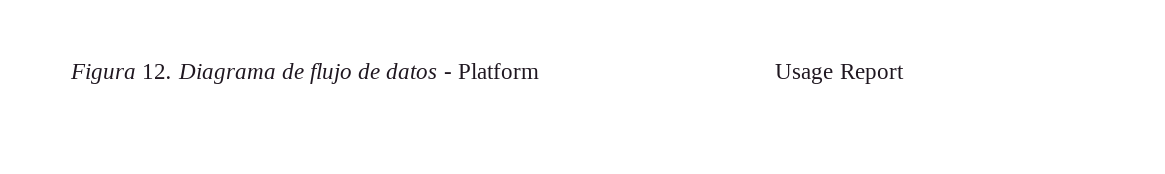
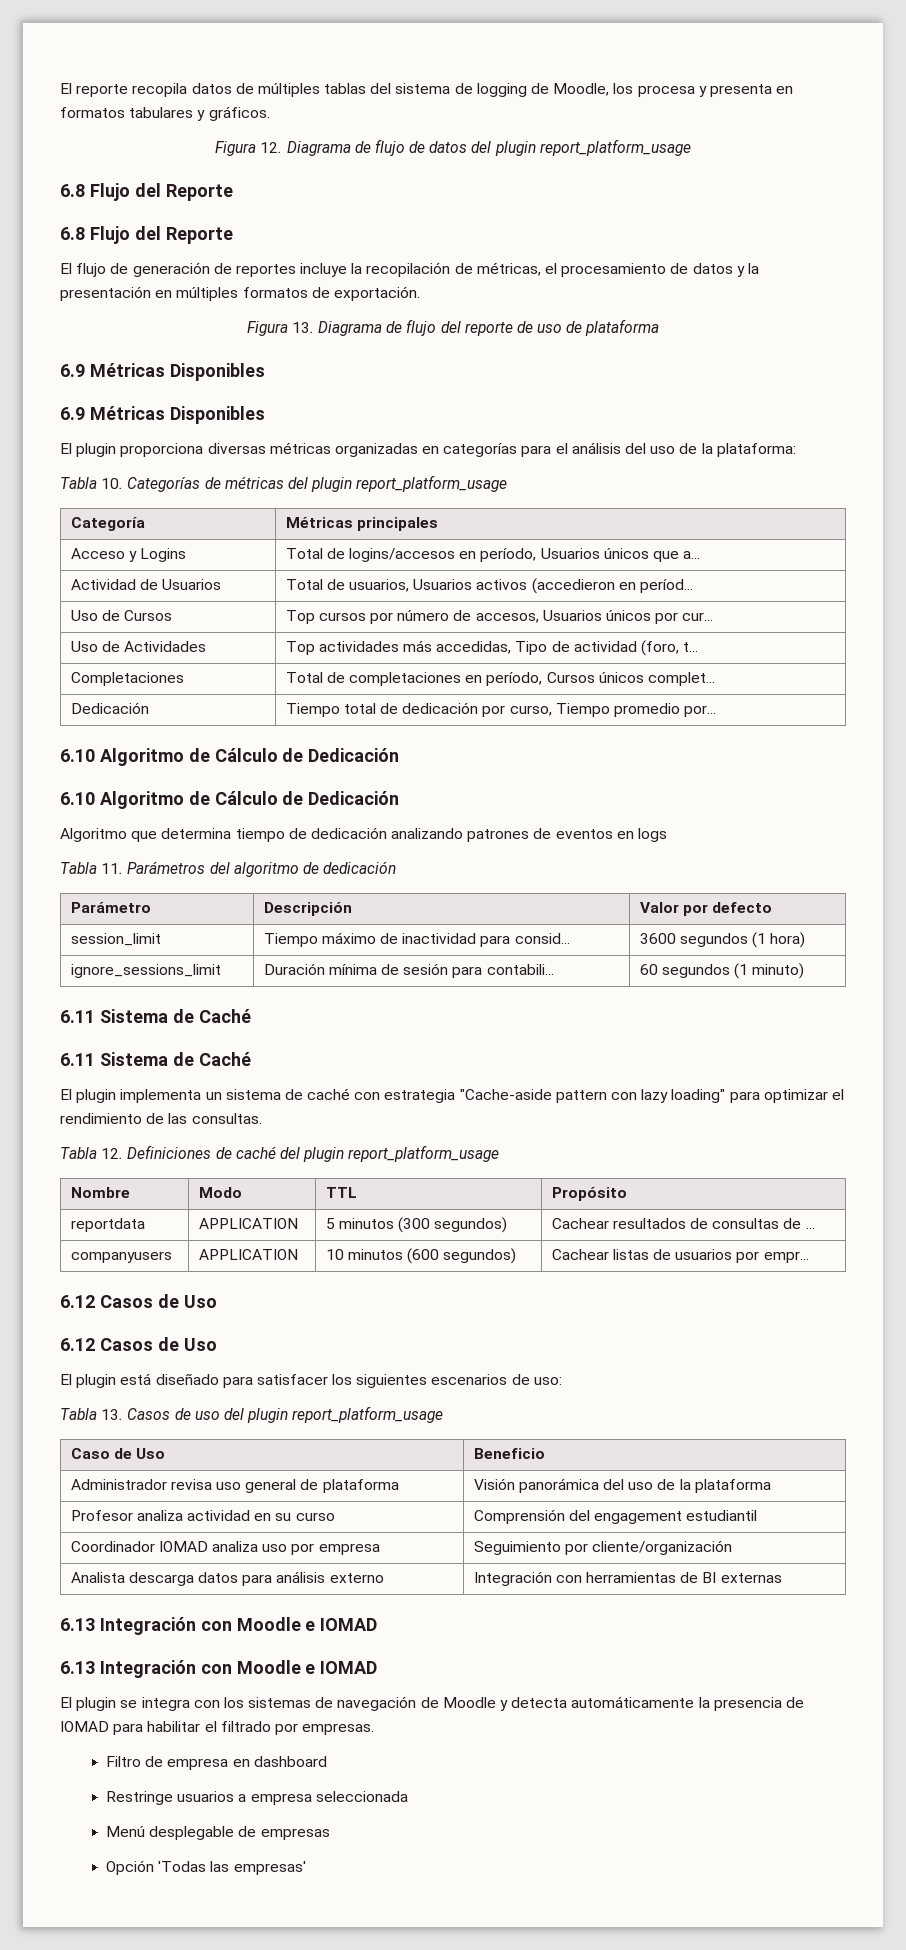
(70, 74) none -> [60,83,794,97] [60,106,270,121] El reporte recopila datos de múltiples tablas del sistema de logging de Moodle, los procesa y presenta en formatos tabulares y gráficos. //
[443,63,904,84] - Platform Usage Report -> [471,139,691,156] [60,183,233,201] [60,226,233,244] [60,262,759,277] [60,286,420,301] [246,319,660,336] [60,363,265,381] [60,406,265,424] [60,442,796,457] [60,475,508,492] [70,517,145,531] [285,517,438,531] [70,548,187,562] [285,548,701,562] [70,579,222,590] [285,578,693,594] [70,610,173,621] [285,610,714,624] [70,641,207,652] [285,640,699,656] [70,672,184,686] [285,672,715,686] [70,702,149,714] [285,702,717,717] [60,748,400,766] [60,791,400,809] [60,827,668,842] [60,861,397,877] [70,902,151,913] [263,902,352,916] [639,902,773,916] [70,933,161,946] [263,932,570,947] [639,932,806,948] [70,964,221,978] [263,963,554,978] [639,963,805,979] [60,1009,251,1023] [60,1052,251,1066] [60,1088,844,1103] [60,1113,262,1124] [60,1145,500,1162] [70,1187,130,1198] [198,1187,242,1198] [325,1187,357,1198] [551,1187,627,1201] [70,1218,145,1232] [198,1218,298,1229] [325,1217,508,1233] [551,1218,815,1229] [70,1251,172,1263] [198,1249,298,1260] [325,1248,517,1264] [551,1249,809,1263] [60,1294,217,1308] [60,1337,217,1351] [60,1373,562,1388] [60,1406,444,1423] [70,1448,166,1459] [473,1448,545,1459] [70,1479,399,1493] [473,1478,771,1493] [70,1510,335,1521] [473,1509,758,1524] [70,1541,380,1555] [473,1540,733,1555] [70,1571,384,1586] [473,1571,782,1586] [60,1617,378,1635] [60,1660,378,1678] [60,1696,804,1711] [60,1721,375,1735] [106,1756,327,1770] [106,1791,408,1805] [106,1826,330,1840] [106,1860,306,1875] del plugin report_platform_usage // 6.8 Flujo del Reporte // 6.8 Flujo del Reporte // El flujo de generación de reportes incluye la recopilación de métricas, el procesamiento de datos y la presentación en múltiples formatos de exportación. // Figura 13. Diagrama de flujo del reporte de uso de plataforma // 6.9 Métricas Disponibles // 6.9 Métricas Disponibles // El plugin proporciona diversas métricas organizadas en categorías para el análisis del uso de la plataforma: // Tabla 10. Categorías de métricas del plugin report_platform_usage // Categoría | Métricas principales // Acceso y Logins | Total de logins/accesos en período, Usuarios únicos que a... // Actividad de Usuarios | Total de usuarios, Usuarios activos (accedieron en períod... // Uso de Cursos | Top cursos por número de accesos, Usuarios únicos por cur... // Uso de Actividades | Top actividades más accedidas, Tipo de actividad (foro, t... // Completaciones | Total de completaciones en período, Cursos únicos complet... // Dedicación | Tiempo total de dedicación por curso, Tiempo promedio por... // 6.10 Algoritmo de Cálculo de Dedicación // 6.10 Algoritmo de Cálculo de Dedicación // Algoritmo que determina tiempo de dedicación analizando patrones de eventos en logs // Tabla 11. Parámetros del algoritmo de dedicación // Parámetro | Descripción | Valor por defecto // session_limit | Tiempo máximo de inactividad para consid... | 3600 segundos (1 hora) // ignore_sessions_limit | Duración mínima de sesión para contabili... | 60 segundos (1 minuto) // 6.11 Sistema de Caché // 6.11 Sistema de Caché // El plugin implementa un sistema de caché con estrategia "Cache-aside pattern con lazy loading" para optimizar el rendimiento de las consultas. // Tabla 12. Definiciones de caché del plugin report_platform_usage // Nombre | Modo | TTL | Propósito // reportdata | APPLICATION | 5 minutos (300 segundos) | Cachear resultados de consultas de ... // companyusers | APPLICATION | 10 minutos (600 segundos) | Cachear listas de usuarios por empr... // 6.12 Casos de Uso // 6.12 Casos de Uso // El plugin está diseñado para satisfacer los siguientes escenarios de uso: // Tabla 13. Casos de uso del plugin report_platform_usage // Caso de Uso | Beneficio // Administrador revisa uso general de plataforma | Visión panorámica del uso de la plataforma // Profesor analiza actividad en su curso | Comprensión del engagement estudiantil // Coordinador IOMAD analiza uso por empresa | Seguimiento por cliente/organización // Analista descarga datos para análisis externo | Integración con herramientas de BI externas // 6.13 Integración con Moodle e IOMAD // 6.13 Integración con Moodle e IOMAD // El plugin se integra con los sistemas de navegación de Moodle y detecta automáticamente la presencia de IOMAD para habilitar el filtrado por empresas. // Filtro de empresa en dashboard // Restringe usuarios a empresa seleccionada // Menú desplegable de empresas // Opción 'Todas las empresas'

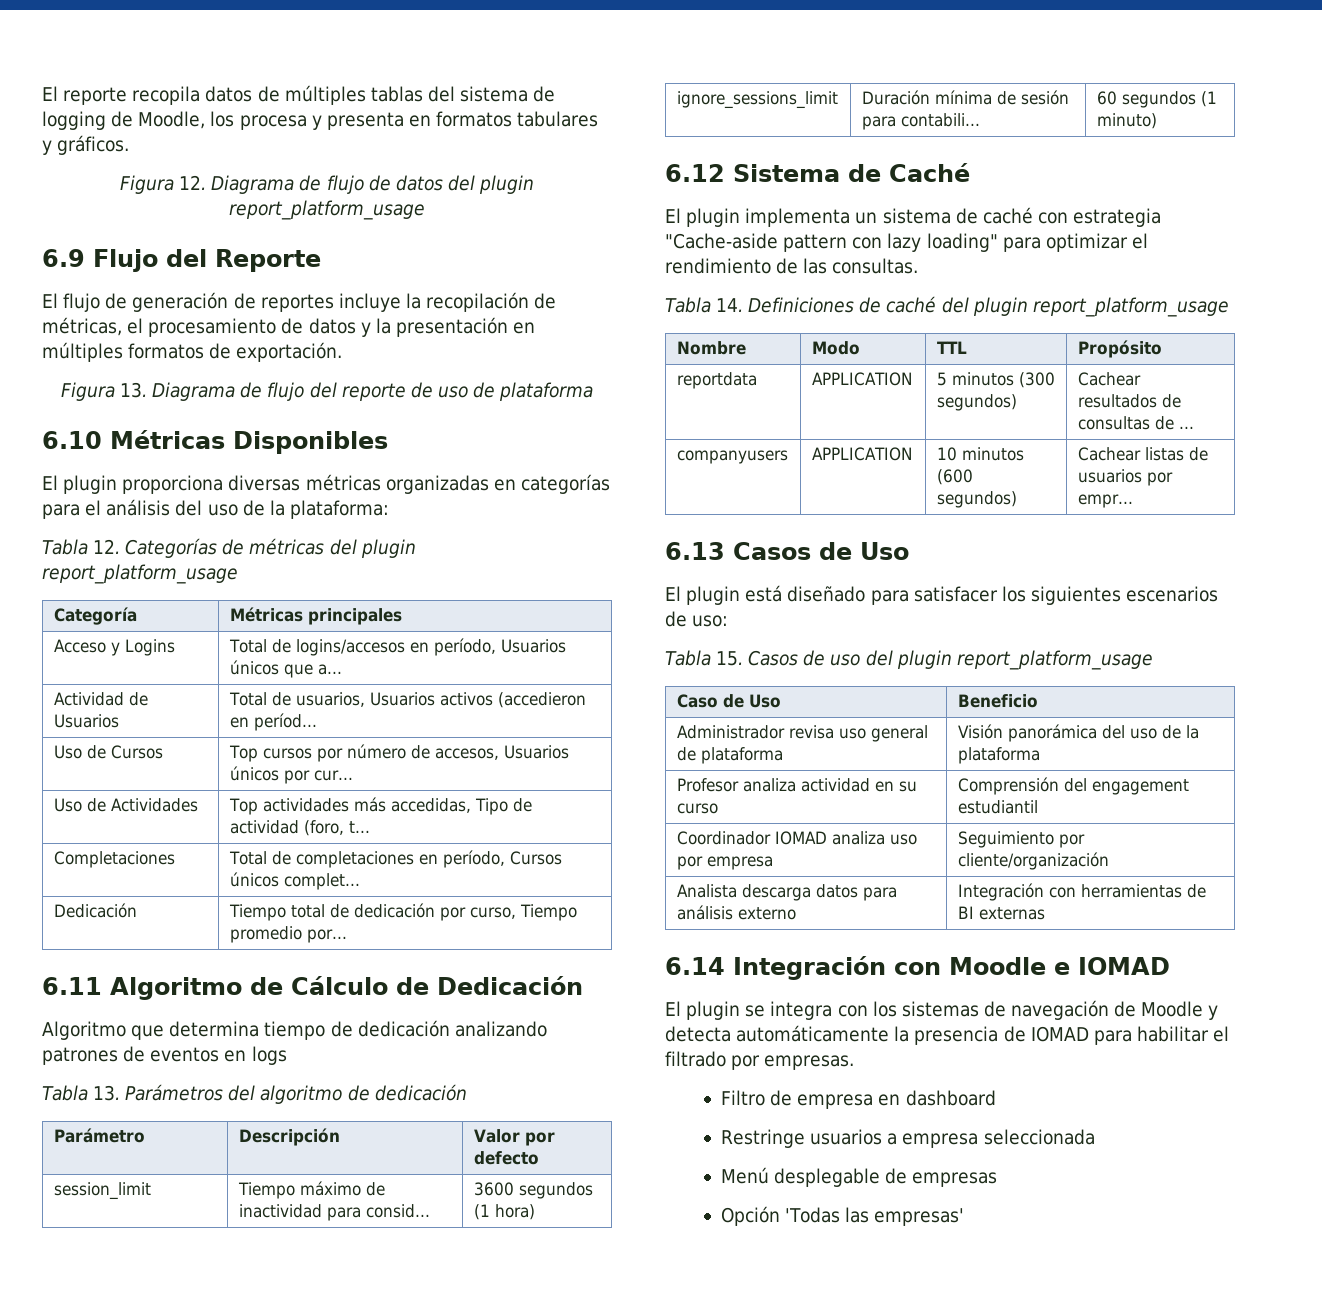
[60,183,233,201] [60,227,85,240] 6.8 Flujo del Reporte // 6.8 -> [42,249,85,267] 6.9
[60,363,265,381] [60,407,85,420] 6.9 Métricas Disponibles // 6.9 -> [42,431,102,449] 6.10
[101,478,124,489] 10. -> [93,539,121,554] 12.
[60,748,400,766] [60,792,95,805] 6.10 Algoritmo de Cálculo de Dedicación // 6.10 -> [42,977,102,995] 6.11
[101,863,124,874] 11. -> [93,1085,121,1101] 13.
[60,1009,251,1023] [60,1053,95,1066] 6.11 Sistema de Caché // 6.11 -> [665,164,725,182] 6.12
[101,1148,124,1159] 12. -> [716,298,744,312] 14.
[60,1294,217,1308] [60,1338,95,1351] 6.12 Casos de Uso // 6.12 -> [665,542,725,560] 6.13
[101,1409,124,1420] 13. -> [716,651,744,666] 15.
[60,1617,378,1635] [60,1661,95,1674] 6.13 Integración con Moodle e IOMAD // 6.13 -> [665,957,725,975] 6.14

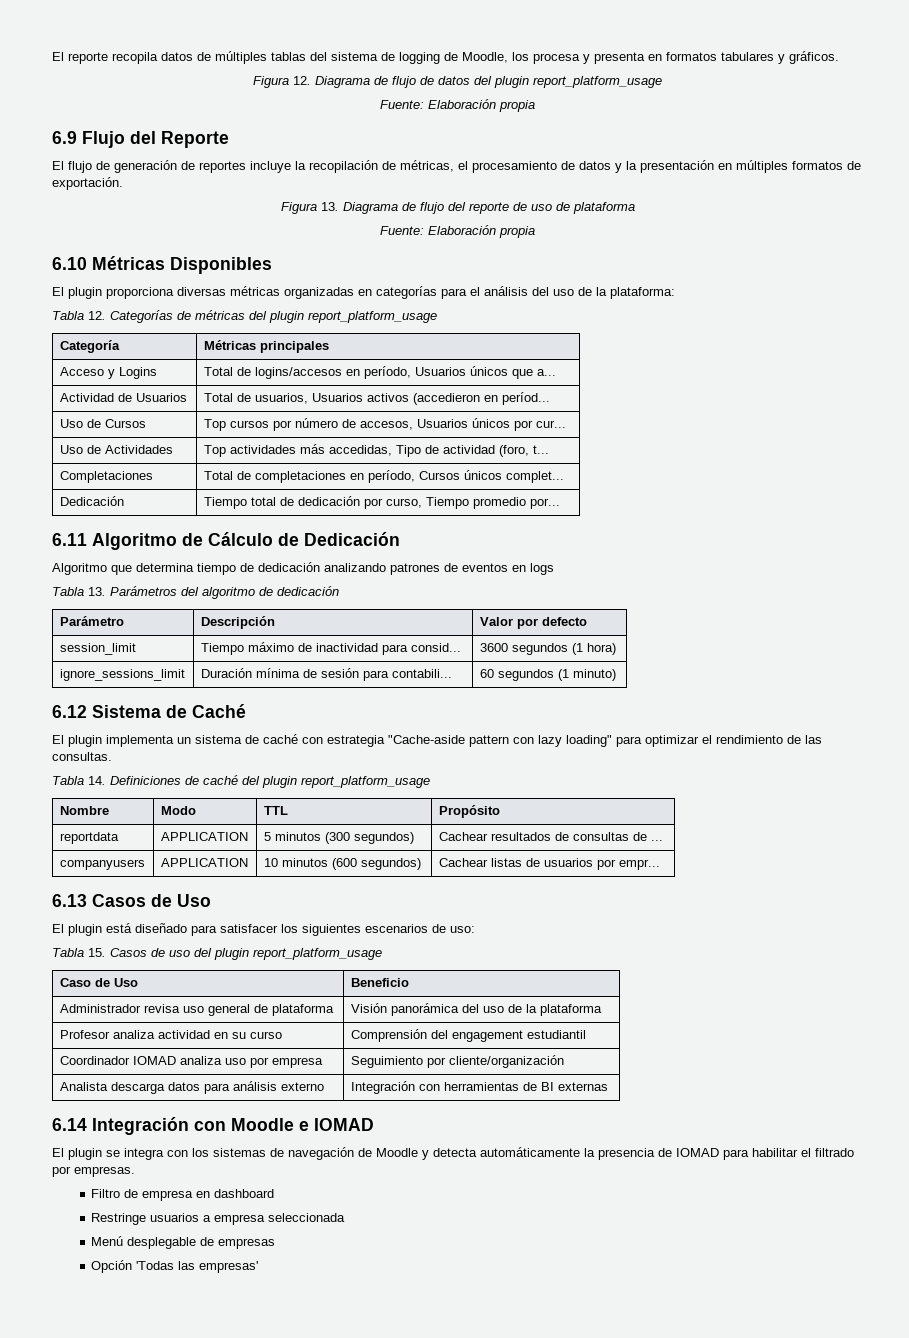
(425, 210) none -> [380,99,535,112] // Fuente: Elaboración propia
(594, 391) none -> [380,225,535,238] // Fuente: Elaboración propia

